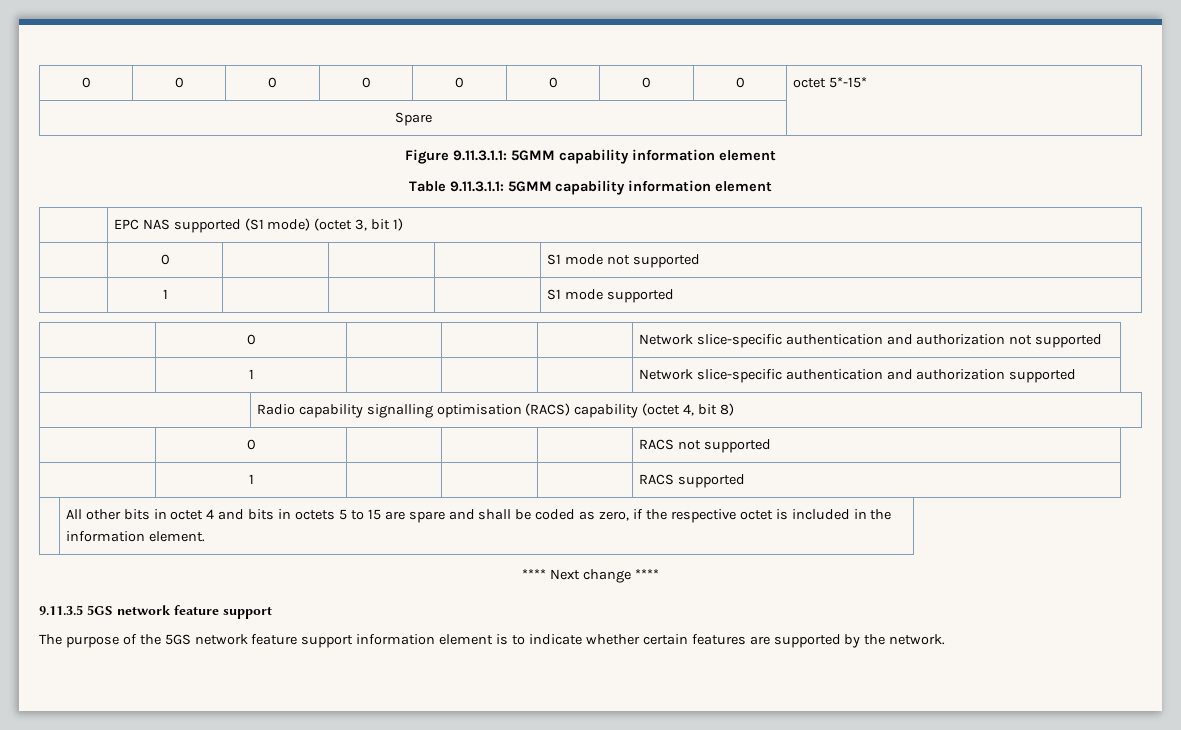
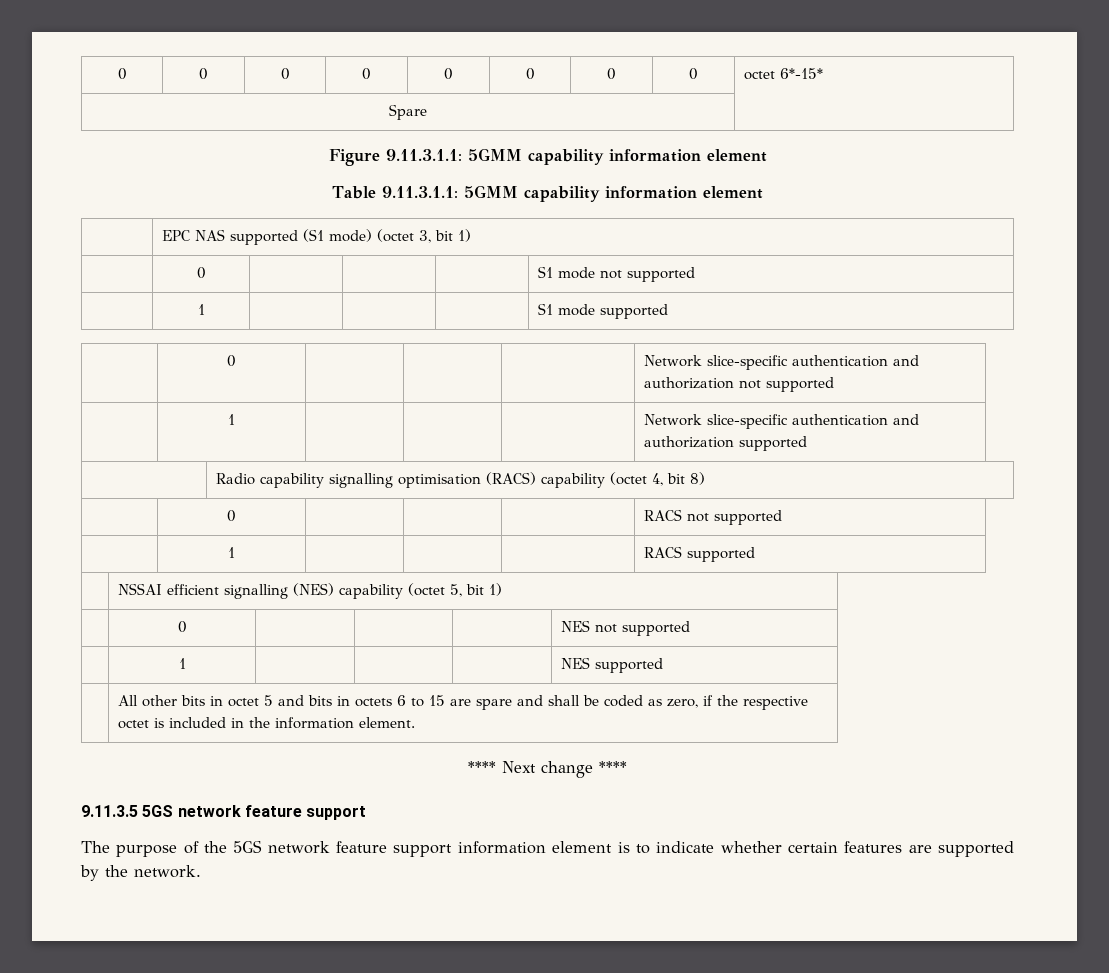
[828,77,867,88] 5*-15* -> [779,68,823,79] 6*-15*
(745, 481) none -> [117,583,502,599] [177,621,187,633] [560,620,690,636] [178,658,186,669] [560,657,663,673] // | NSSAI efficient signalling (NES) capability (octet 5, bit 1) // | 0 | | | | NES not supported // | 1 | | | | NES supported
[206,509,215,519] 4 -> [263,695,273,706] 5
[338,509,347,520] 5 -> [396,695,406,706] 6

